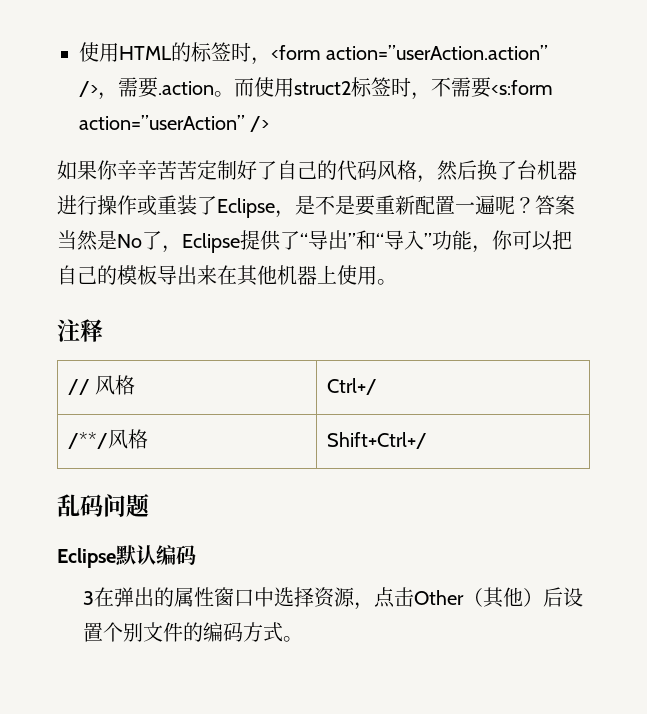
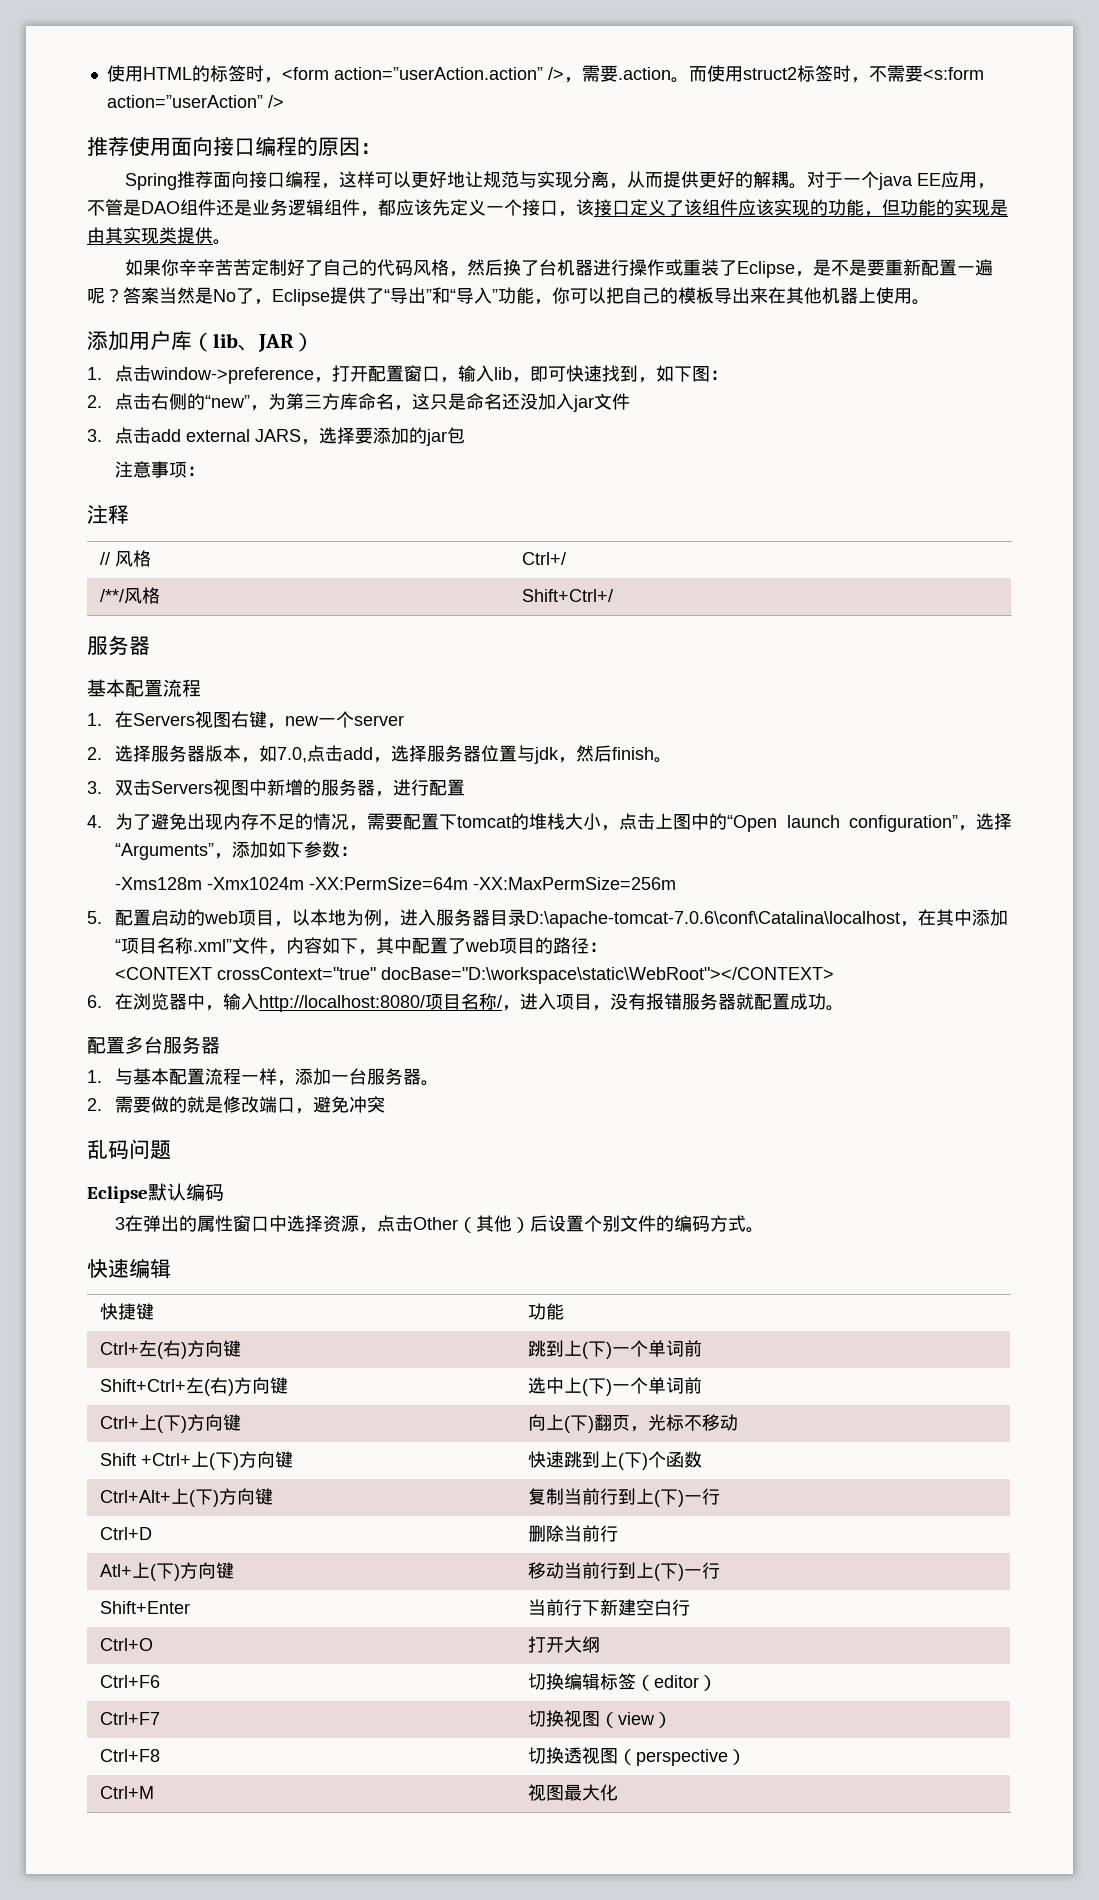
(270, 124) none -> [87,136,381,156] [125,171,996,190] [87,199,1008,217] [87,227,231,245] // 推荐使用面向接口编程的原因： // Spring推荐面向接口编程，这样可以更好地让规范与实现分离，从而提供更好的解耦。对于一个java EE应用，不管是DAO组件还是业务逻辑组件，都应该先定义一个接口，该接口定义了该组件应该实现的功能，但功能的实现是由其实现类提供。
(397, 282) none -> [87,330,314,352] [87,365,729,384] [87,393,631,412] [87,427,466,446] [115,461,206,478] // 添加用户库（lib、JAR） // 1.点击window->preference，打开配置窗口，输入lib，即可快速找到，如下图： // 2.点击右侧的“new”，为第三方库命名，这只是命名还没加入jar文件 // 3.点击add external JARS，选择要添加的jar包 // 注意事项：
(427, 440) none -> [87,635,150,655] [87,679,201,697] [87,711,405,729] [87,745,673,764] [87,779,466,797] [87,813,1012,832] [115,841,359,860] [115,877,677,890] [87,909,1009,928] [115,937,608,955] [115,967,835,984] [87,993,845,1012] [87,1036,220,1054] [87,1068,440,1086] [87,1096,386,1114] // 服务器 // 基本配置流程 // 1.在Servers视图右键，new一个server // 2.选择服务器版本，如7.0,点击add，选择服务器位置与jdk，然后finish。 // 3.双击Servers视图中新增的服务器，进行配置 // 4.为了避免出现内存不足的情况，需要配置下tomcat的堆栈大小，点击上图中的“Open launch configuration”，选择“Arguments”，添加如下参数： // -Xms128m -Xmx1024m -XX:PermSize=64m -XX:MaxPermSize=256m // 5.配置启动的web项目，以本地为例，进入服务器目录D:\apache-tomcat-7.0.6\conf\Catalina\localhost，在其中添加“项目名称.xml”文件，内容如下，其中配置了web项目的路径： // <CONTEXT crossContext="true" docBase="D:\workspace\static\WebRoot"></CONTEXT> // 6.在浏览器中，输入http://localhost:8080/项目名称/，进入项目，没有报错服务器就配置成功。 // 配置多台服务器 // 1.与基本配置流程一样，添加一台服务器。 // 2.需要做的就是修改端口，避免冲突
(303, 639) none -> [87,1258,171,1279] [99,1303,154,1320] [527,1303,564,1320] [99,1340,241,1359] [527,1340,702,1359] [99,1377,288,1396] [527,1377,702,1396] [99,1414,241,1433] [527,1414,738,1433] [99,1451,293,1470] [527,1451,702,1470] [99,1488,273,1507] [527,1488,720,1507] [99,1527,152,1540] [527,1525,618,1542] [99,1562,234,1581] [527,1562,720,1581] [99,1601,190,1614] [527,1599,690,1616] [99,1638,153,1651] [527,1636,600,1653] [99,1675,160,1688] [527,1673,717,1691] [99,1712,160,1725] [527,1710,672,1728] [99,1749,160,1762] [527,1747,746,1766] [99,1786,154,1799] [527,1784,618,1801] // 快速编辑 // 快捷键 | 功能 // Ctrl+左(右)方向键 | 跳到上(下)一个单词前 // Shift+Ctrl+左(右)方向键 | 选中上(下)一个单词前 // Ctrl+上(下)方向键 | 向上(下)翻页，光标不移动 // Shift +Ctrl+上(下)方向键 | 快速跳到上(下)个函数 // Ctrl+Alt+上(下)方向键 | 复制当前行到上(下)一行 // Ctrl+D | 删除当前行 // Atl+上(下)方向键 | 移动当前行到上(下)一行 // Shift+Enter | 当前行下新建空白行 // Ctrl+O | 打开大纲 // Ctrl+F6 | 切换编辑标签（editor） // Ctrl+F7 | 切换视图（view） // Ctrl+F8 | 切换透视图（perspective） // Ctrl+M | 视图最大化

